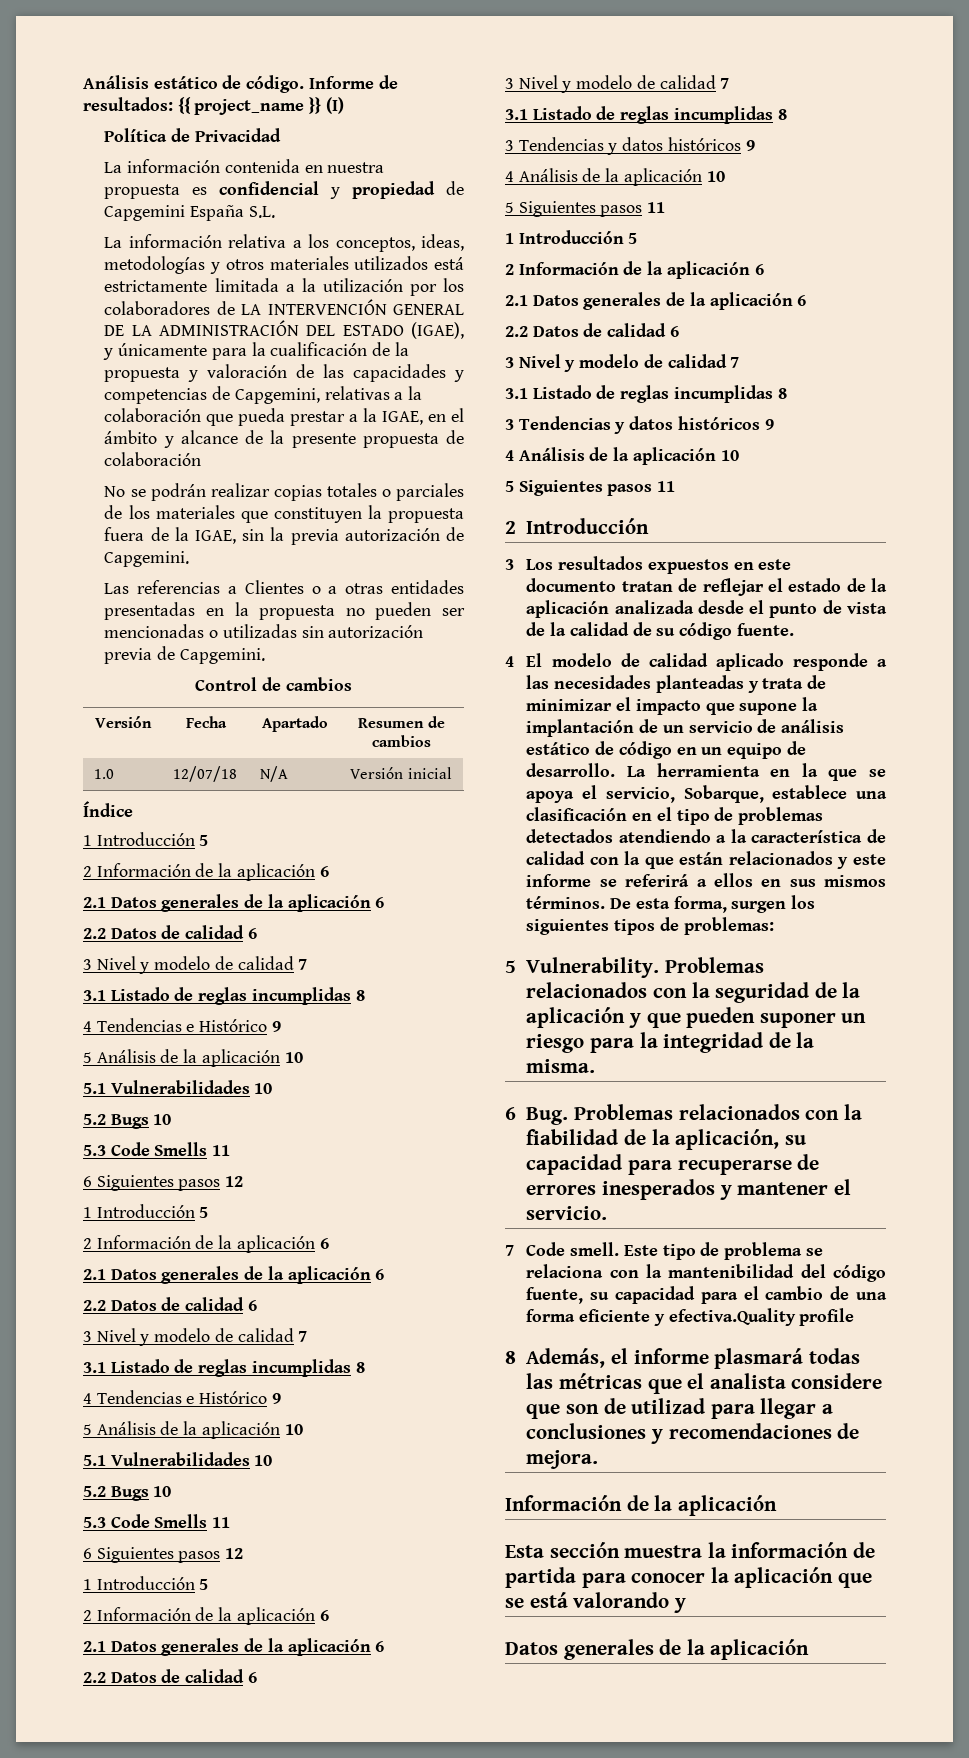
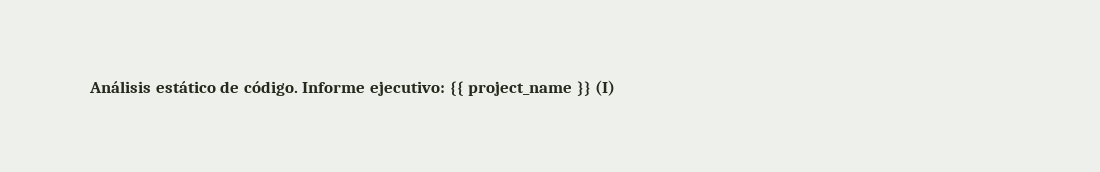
[378,75,398,89] [83,97,173,111] de resultados: -> [369,81,445,96] ejecutivo:
[104,128,281,142] [104,159,385,173] [104,181,464,199] [104,205,275,221] [104,234,465,252] [104,256,464,274] [104,278,464,296] [104,299,465,315] [104,320,464,339] [103,342,409,360] [104,364,464,382] [104,386,423,404] [104,408,465,426] [104,430,464,448] [104,452,202,466] [104,483,464,501] [104,505,465,523] [104,527,464,545] [104,551,190,567] [104,580,464,594] [104,602,465,620] [104,624,424,638] [104,646,265,664] [195,677,352,691] [95,716,152,728] [186,716,227,728] [261,716,328,732] [358,716,445,728] [371,735,431,747] [94,769,115,779] [173,766,238,782] [260,766,289,782] [350,767,452,779] [83,801,133,817] [83,832,209,846] [83,863,329,881] [83,894,385,912] [83,925,257,939] [83,956,308,974] [83,987,365,1005] [83,1018,281,1032] [83,1049,303,1067] [83,1080,273,1094] [83,1114,172,1129] [83,1142,231,1156] [83,1175,244,1191] [83,1204,209,1218] [83,1235,329,1253] [83,1266,385,1284] [83,1297,257,1311] [83,1328,308,1346] [83,1359,365,1377] [83,1390,281,1404] [83,1421,303,1439] [83,1452,273,1466] [83,1486,172,1501] [83,1514,231,1528] [83,1547,244,1563] [83,1576,209,1590] [83,1607,329,1625] [83,1638,385,1656] [83,1669,257,1683] [505,75,730,93] [505,106,787,124] [505,137,755,155] [505,168,725,186] [505,201,666,217] [505,230,638,244] [505,261,764,279] [505,292,807,310] [505,323,679,337] [505,354,740,372] [505,385,787,403] [505,416,774,434] [505,447,739,465] [505,480,676,496] [505,518,650,534] [505,556,792,574] [526,578,888,596] [526,600,887,618] [526,622,794,640] [505,653,887,671] [526,675,827,693] [526,697,819,715] [526,719,845,737] [526,741,806,759] [526,763,886,781] [526,785,887,803] [526,807,824,825] [526,829,886,843] [526,851,886,869] [526,873,886,887] [526,895,816,913] [526,917,774,935] [505,957,764,978] [526,982,861,1003] [526,1007,867,1028] [526,1032,815,1053] [526,1059,596,1073] [505,1104,862,1125] [526,1129,806,1150] [526,1154,820,1175] [526,1179,851,1200] [526,1206,608,1220] [505,1242,823,1260] [526,1264,886,1282] [526,1286,887,1304] [526,1308,855,1326] [505,1348,860,1369] [526,1373,883,1394] [526,1398,833,1419] [526,1423,860,1444] [526,1450,599,1469] [505,1495,777,1516] [505,1542,875,1558] [505,1567,872,1588] [505,1592,686,1613] [505,1639,810,1660] // Política de Privacidad // La información contenida en nuestra propuesta es confidencial y propiedad de Capgemini España S.L. // La información relativa a los conceptos, ideas, metodologías y otros materiales utilizados está estrictamente limitada a la utilización por los colaboradores de LA INTERVENCIÓN GENERAL DE LA ADMINISTRACIÓN DEL ESTADO (IGAE), y únicamente para la cualificación de la propuesta y valoración de las capacidades y competencias de Capgemini, relativas a la colaboración que pueda prestar a la IGAE, en el ámbito y alcance de la presente propuesta de colaboración // No se podrán realizar copias totales o parciales de los materiales que constituyen la propuesta fuera de la IGAE, sin la previa autorización de Capgemini. // Las referencias a Clientes o a otras entidades presentadas en la propuesta no pueden ser mencionadas o utilizadas sin autorización previa de Capgemini. // Control de cambios // Versión | Fecha | Apartado | Resumen de cambios // 1.0 | 12/07/18 | N/A | Versión inicial // Índice // 1 Introducción 5 // 2 Información de la aplicación 6 // 2.1 Datos generales de la aplicación 6 // 2.2 Datos de calidad 6 // 3 Nivel y modelo de calidad 7 // 3.1 Listado de reglas incumplidas 8 // 4 Tendencias e Histórico 9 // 5 Análisis de la aplicación 10 // 5.1 Vulnerabilidades 10 // 5.2 Bugs 10 // 5.3 Code Smells 11 // 6 Siguientes pasos 12 // 1 Introducción 5 // 2 Información de la aplicación 6 // 2.1 Datos generales de la aplicación 6 // 2.2 Datos de calidad 6 // 3 Nivel y modelo de calidad 7 // 3.1 Listado de reglas incumplidas 8 // 4 Tendencias e Histórico 9 // 5 Análisis de la aplicación 10 // 5.1 Vulnerabilidades 10 // 5.2 Bugs 10 // 5.3 Code Smells 11 // 6 Siguientes pasos 12 // 1 Introducción 5 // 2 Información de la aplicación 6 // 2.1 Datos generales de la aplicación 6 // 2.2 Datos de calidad 6 // 3 Nivel y modelo de calidad 7 // 3.1 Listado de reglas incumplidas 8 // 3 Tendencias y datos históricos 9 // 4 Análisis de la aplicación 10 // 5 Siguientes pasos 11 // 1 Introducción 5 // 2 Información de la aplicación 6 // 2.1 Datos generales de la aplicación 6 // 2.2 Datos de calidad 6 // 3 Nivel y modelo de calidad 7 // 3.1 Listado de reglas incumplidas 8 // 3 Tendencias y datos históricos 9 // 4 Análisis de la aplicación 10 // 5 Siguientes pasos 11 // 2 Introducción // 3 Los resultados expuestos en este documento tratan de reflejar el estado de la aplicación analizada desde el punto de vista de la calidad de su código fuente. // 4 El modelo de calidad aplicado responde a las necesidades planteadas y trata de minimizar el impacto que supone la implantación de un servicio de análisis estático de código en un equipo de desarrollo. La herramienta en la que se apoya el servicio, Sobarque, establece una clasificación en el tipo de problemas detectados atendiendo a la característica de calidad con la que están relacionados y este informe se referirá a ellos en sus mismos términos. De esta forma, surgen los siguientes tipos de problemas: // 5 Vulnerability. Problemas relacionados con la seguridad de la aplicación y que pueden suponer un riesgo para la integridad de la misma. // 6 Bug. Problemas relacionados con la fiabilidad de la aplicación, su capacidad para recuperarse de errores inesperados y mantener el servicio. // 7 Code smell. Este tipo de problema se relaciona con la mantenibilidad del código fuente, su capacidad para el cambio de una forma eficiente y efectiva.Quality profile // 8 Además, el informe plasmará todas las métricas que el analista considere que son de utilizad para llegar a conclusiones y recomendaciones de mejora. // Información de la aplicación // Esta sección muestra la información de partida para conocer la aplicación que se está valorando y // Datos generales de la aplicación -> (616, 88) none

